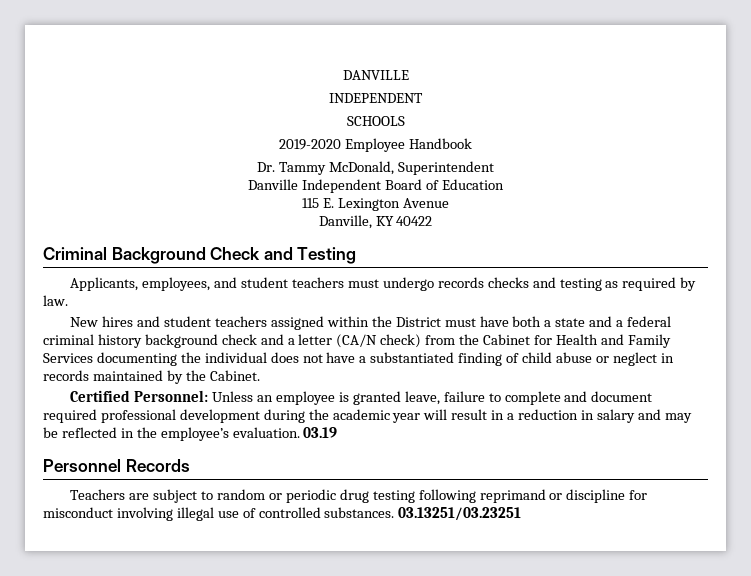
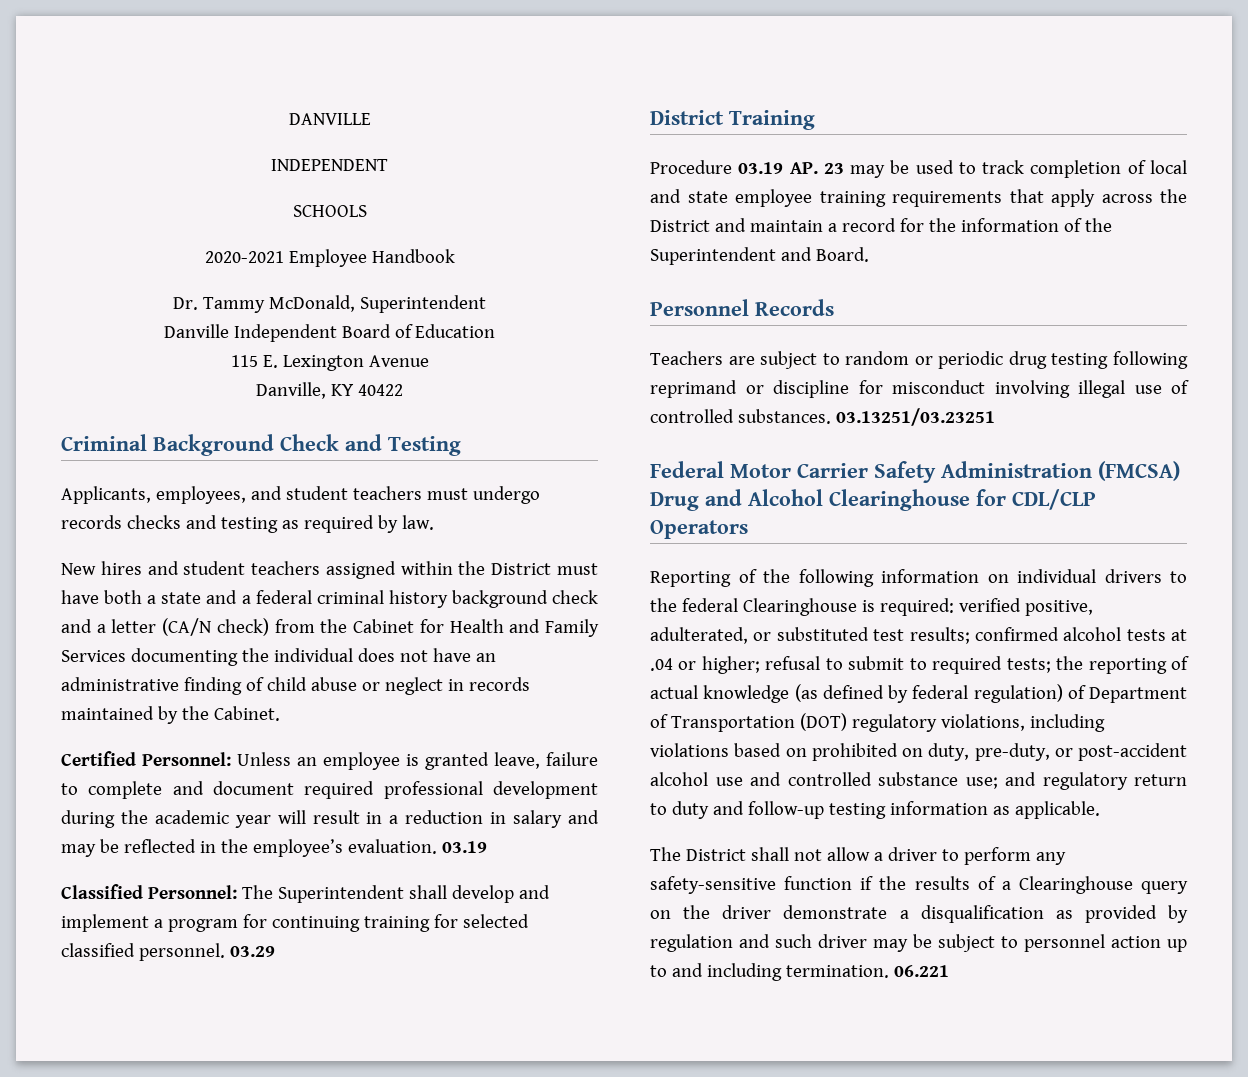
[279,139,342,150] 2019-2020 -> [204,251,284,263] 2020-2021
[359,352,455,363] a substantiated -> [475,653,496,662] [61,677,179,691] an administrative
(338, 432) none -> [61,884,550,903] [61,914,529,932] [61,943,275,961] [650,110,815,130] [650,160,1187,178] [650,189,1187,207] [650,218,1112,232] [650,247,869,265] // Classified Personnel: The Superintendent shall develop and implement a program for continuing training for selected classified personnel. 03.29 // District Training // Procedure 03.19 AP. 23 may be used to track completion of local and state employee training requirements that apply across the District and maintain a record for the information of the Superintendent and Board.
(522, 514) none -> [650,461,1180,483] [650,489,1096,511] [650,520,748,539] [650,569,1187,587] [650,598,1093,616] [650,627,1187,644] [650,656,1189,674] [650,684,1187,703] [650,713,1105,732] [650,743,1187,761] [650,772,1187,790] [650,801,1100,819] [650,847,1066,865] [650,876,1188,894] [650,905,1188,923] [650,934,1187,952] [650,963,949,981] // Federal Motor Carrier Safety Administration (FMCSA) Drug and Alcohol Clearinghouse for CDL/CLP Operators // Reporting of the following information on individual drivers to the federal Clearinghouse is required: verified positive, adulterated, or substituted test results; confirmed alcohol tests at .04 or higher; refusal to submit to required tests; the reporting of actual knowledge (as defined by federal regulation) of Department of Transportation (DOT) regulatory violations, including violations based on prohibited on duty, pre-duty, or post-accident alcohol use and controlled substance use; and regulatory return to duty and follow-up testing information as applicable. // The District shall not allow a driver to perform any safety-sensitive function if the results of a Clearinghouse query on the driver demonstrate a disqualification as provided by regulation and such driver may be subject to personnel action up to and including termination. 06.221

